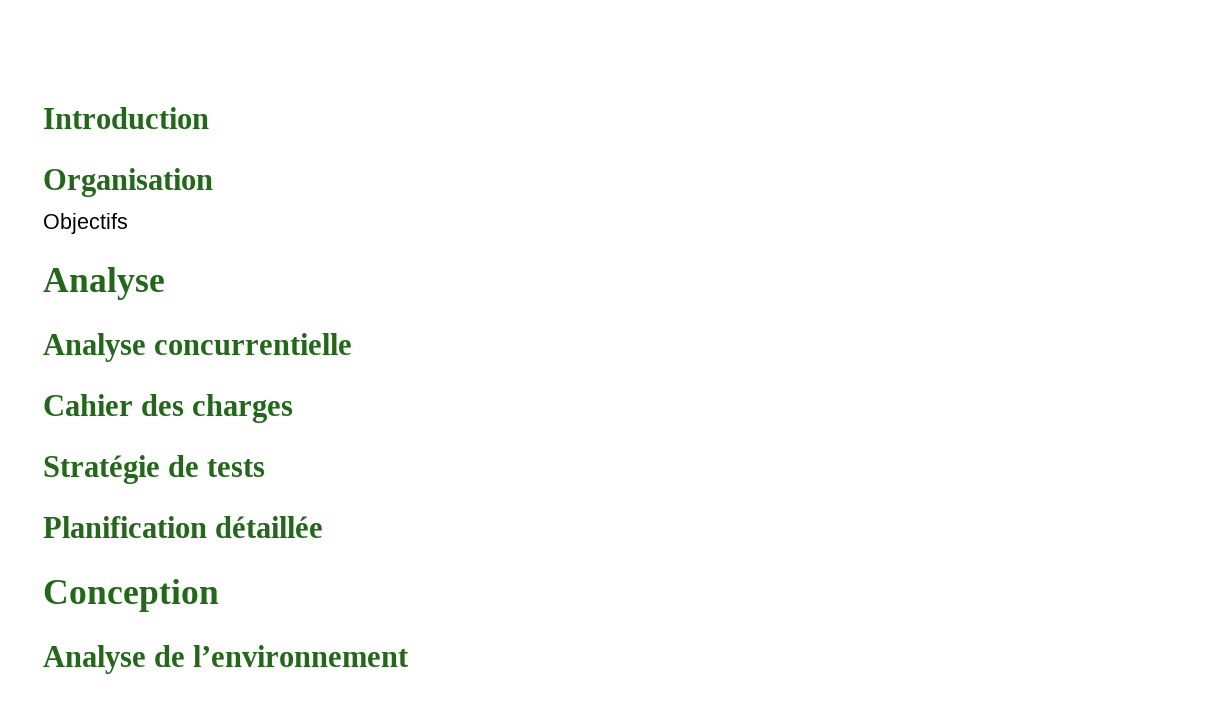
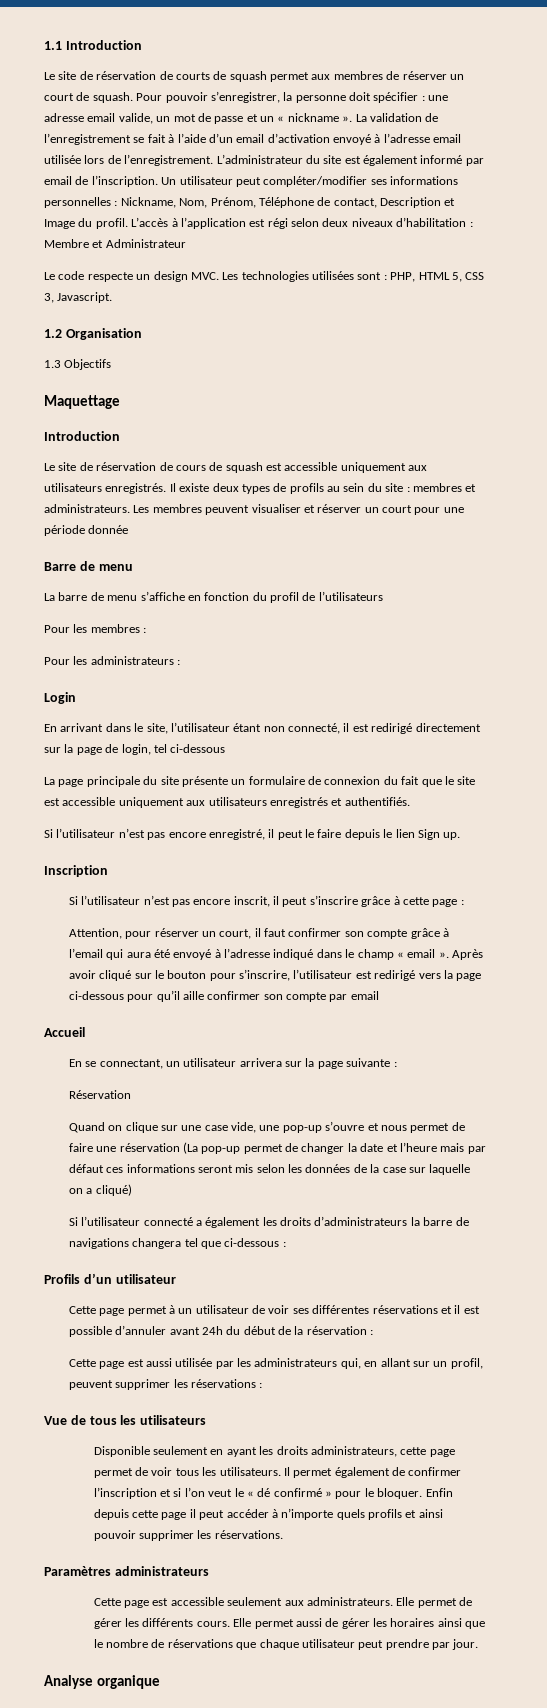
[43,107,209,129] Introduction // -> [44,40,142,50] [44,71,464,82] [44,91,449,103] [44,113,439,124] [44,133,462,145] [44,154,484,166] [44,175,458,187] [44,197,456,208] [44,217,473,229] [44,239,186,248] [44,271,485,282] [44,292,113,303] [44,329,62,338] 1.1 Introduction // Le site de réservation de courts de squash permet aux membres de réserver un court de squash. Pour pouvoir s’enregistrer, la personne doit spécifier : une adresse email valide, un mot de passe et un « nickname ». La validation de l’enregistrement se fait à l’aide d’un email d’activation envoyé à l’adresse email utilisée lors de l’enregistrement. L’administrateur du site est également informé par email de l’inscription. Un utilisateur peut compléter/modifier ses informations personnelles : Nickname, Nom, Prénom, Téléphone de contact, Description et Image du profil. L’accès à l’application est régi selon deux niveaux d’habilitation : Membre et Administrateur // Le code respecte un design MVC. Les technologies utilisées sont : PHP, HTML 5, CSS 3, Javascript. // 1.2
(213, 182) none -> [44,360,61,368] 1.3
[43,267,165,300] [43,333,353,362] [43,394,294,423] [43,455,266,484] [43,516,324,538] [43,579,219,612] [43,645,410,674] Analyse // Analyse concurrentielle // Cahier des charges // Stratégie de tests // Planification détaillée // Conception // Analyse de l’environnement -> [44,395,120,409] [44,431,120,441] [44,462,428,473] [44,483,477,494] [44,504,464,515] [44,525,129,536] [44,561,133,571] [44,591,383,603] [44,624,147,633] [44,656,181,665] [44,692,76,704] [44,722,481,734] [44,744,226,755] [44,776,476,787] [44,797,410,808] [44,828,461,840] [44,865,108,877] [68,895,464,907] [68,928,449,939] [68,948,484,960] [68,969,482,981] [68,990,379,1002] [44,1027,85,1037] [68,1058,397,1069] [68,1090,131,1099] [68,1121,465,1133] [68,1142,486,1154] [68,1164,471,1175] [68,1184,132,1196] [68,1216,469,1228] [68,1238,286,1249] [44,1273,176,1284] [68,1305,480,1316] [68,1325,374,1337] [68,1358,483,1369] [68,1379,263,1390] [44,1415,207,1425] [93,1446,455,1457] [93,1467,462,1478] [93,1487,453,1499] [93,1508,443,1520] [93,1530,283,1541] [44,1566,209,1576] [93,1597,473,1608] [93,1618,486,1629] [93,1639,479,1650] [44,1675,160,1689] Maquettage // Introduction // Le site de réservation de cours de squash est accessible uniquement aux utilisateurs enregistrés. Il existe deux types de profils au sein du site : membres et administrateurs. Les membres peuvent visualiser et réserver un court pour une période donnée // Barre de menu // La barre de menu s’affiche en fonction du profil de l’utilisateurs // Pour les membres : // Pour les administrateurs : // Login // En arrivant dans le site, l’utilisateur étant non connecté, il est redirigé directement sur la page de login, tel ci-dessous // La page principale du site présente un formulaire de connexion du fait que le site est accessible uniquement aux utilisateurs enregistrés et authentifiés. // Si l’utilisateur n’est pas encore enregistré, il peut le faire depuis le lien Sign up. // Inscription // Si l’utilisateur n’est pas encore inscrit, il peut s’inscrire grâce à cette page : // Attention, pour réserver un court, il faut confirmer son compte grâce à l’email qui aura été envoyé à l’adresse indiqué dans le champ « email ». Après avoir cliqué sur le bouton pour s’inscrire, l’utilisateur est redirigé vers la page ci-dessous pour qu’il aille confirmer son compte par email // Accueil // En se connectant, un utilisateur arrivera sur la page suivante : // Réservation // Quand on clique sur une case vide, une pop-up s’ouvre et nous permet de faire une réservation (La pop-up permet de changer la date et l’heure mais par défaut ces informations seront mis selon les données de la case sur laquelle on a cliqué) // Si l’utilisateur connecté a également les droits d’administrateurs la barre de navigations changera tel que ci-dessous : // Profils d’un utilisateur // Cette page permet à un utilisateur de voir ses différentes réservations et il est possible d’annuler avant 24h du début de la réservation : // Cette page est aussi utilisée par les administrateurs qui, en allant sur un profil, peuvent supprimer les réservations : // Vue de tous les utilisateurs // Disponible seulement en ayant les droits administrateurs, cette page permet de voir tous les utilisateurs. Il permet également de confirmer l’inscription et si l’on veut le « dé confirmé » pour le bloquer. Enfin depuis cette page il peut accéder à n’importe quels profils et ainsi pouvoir supprimer les réservations. // Paramètres administrateurs // Cette page est accessible seulement aux administrateurs. Elle permet de gérer les différents cours. Elle permet aussi de gérer les horaires ainsi que le nombre de réservations que chaque utilisateur peut prendre par jour. // Analyse organique

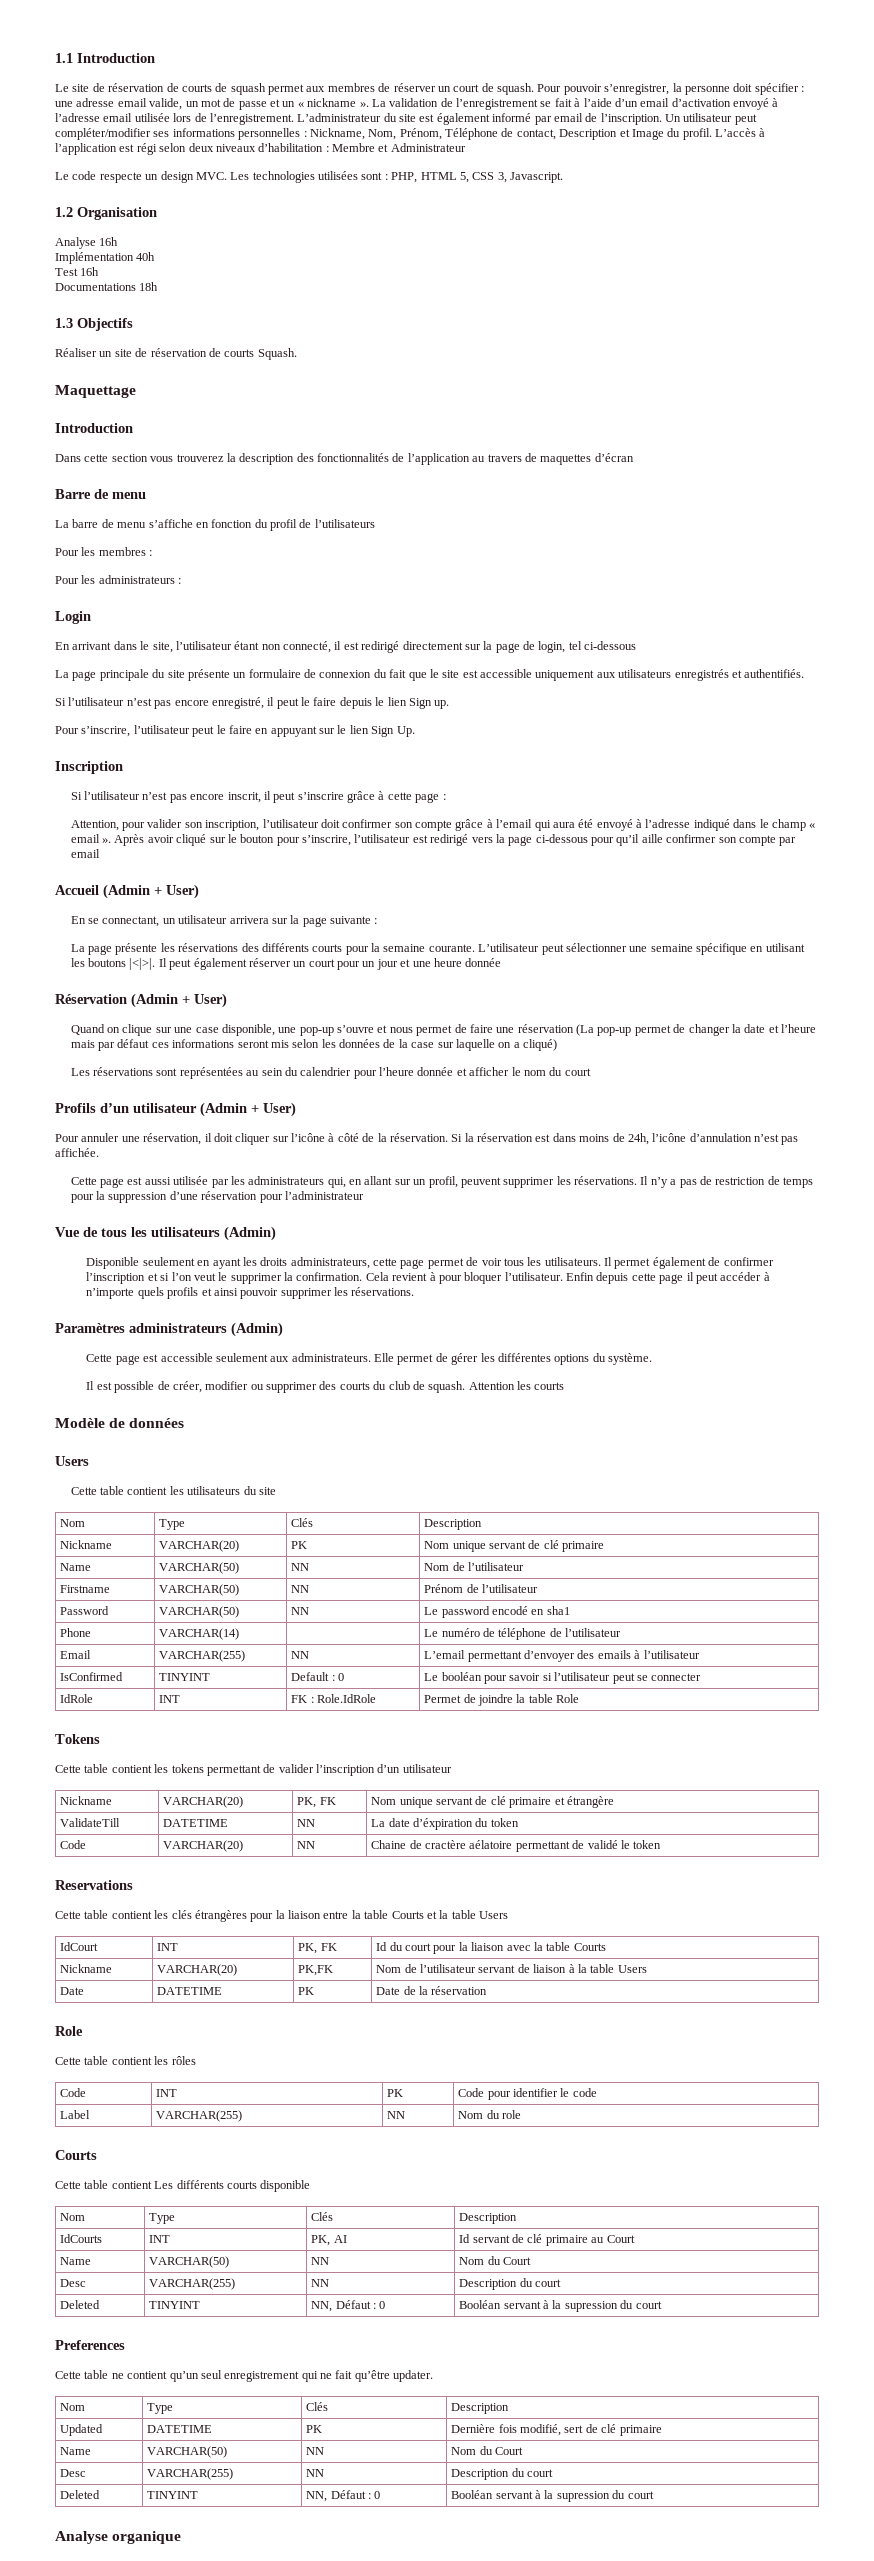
[44,359,112,370] [44,395,120,409] [44,431,120,441] [44,462,428,473] [44,483,477,494] [44,504,464,515] [44,525,129,536] 1.3 Objectifs // Maquettage // Introduction // Le site de réservation de cours de squash est accessible uniquement aux utilisateurs enregistrés. Il existe deux types de profils au sein du site : membres et administrateurs. Les membres peuvent visualiser et réserver un court pour une période donnée -> [55,237,119,249] [55,252,156,264] [55,267,100,276] [55,282,159,291] [55,318,133,331] [55,348,297,360] [55,385,136,398] [55,423,133,433] [55,453,634,465] Analyse 16h // Implémentation 40h // Test 16h // Documentations 18h // 1.3 Objectifs // Réaliser un site de réservation de courts Squash. // Maquettage // Introduction // Dans cette section vous trouverez la description des fonctionnalités de l’application au travers de maquettes d’écran
(461, 836) none -> [55,725,415,737] // Pour s’inscrire, l’utilisateur peut le faire en appuyant sur le lien Sign Up.
[154,928,287,939] réserver un court, il faut -> [147,819,340,831] valider son inscription, l’utilisateur doit
(85, 1032) none -> [103,884,199,899] (Admin + User)
[68,1090,131,1099] Réservation -> [70,943,805,955] [70,958,502,970] [55,993,227,1008] La page présente les réservations des différents courts pour la semaine courante. L’utilisateur peut sélectionner une semaine spécifique en utilisant les boutons |<|>|. Il peut également réserver un court pour un jour et une heure donnée // Réservation (Admin + User)
[231,1122,257,1133] vide, -> [221,1024,275,1036] disponible,
[68,1216,469,1228] [68,1238,286,1249] [44,1273,176,1284] [68,1305,480,1316] [68,1325,374,1337] Si l’utilisateur connecté a également les droits d’administrateurs la barre de navigations changera tel que ci-dessous : // Profils d’un utilisateur // Cette page permet à un utilisateur de voir ses différentes réservations et il est possible d’annuler avant 24h du début de la réservation : -> [70,1067,591,1079] [55,1102,296,1117] [55,1133,799,1145] [55,1148,99,1157] Les réservations sont représentées au sein du calendrier pour l’heure donnée et afficher le nom du court // Profils d’un utilisateur (Admin + User) // Pour annuler une réservation, il doit cliquer sur l’icône à côté de la réservation. Si la réservation est dans moins de 24h, l’icône d’annulation n’est pas affichée.
[190,1379,263,1388] réservations : -> [574,1176,814,1188] [70,1191,364,1203] réservations. Il n’y a pas de restriction de temps pour la suppression d’une réservation pour l’administrateur
(207, 1420) none -> [224,1226,276,1241] (Admin)
[246,1488,423,1499] « dé confirmé » pour le bloquer. -> [230,1272,563,1284] supprimer la confirmation. Cela revient à pour bloquer l’utilisateur.
(209, 1571) none -> [231,1322,283,1337] (Admin)
[142,1618,486,1629] [93,1639,479,1650] différents cours. Elle permet aussi de gérer les horaires ainsi que le nombre de réservations que chaque utilisateur peut prendre par jour. -> [497,1353,653,1365] [86,1381,565,1393] [55,1418,185,1428] [55,1456,89,1466] [70,1486,276,1495] [60,1519,86,1527] [159,1519,186,1530] [291,1518,314,1527] [424,1519,483,1530] [60,1540,113,1549] [159,1540,240,1552] [291,1541,308,1549] [424,1540,605,1552] [60,1563,92,1571] [159,1562,240,1574] [291,1563,310,1571] [424,1562,525,1571] [60,1585,111,1593] [159,1584,240,1596] [291,1585,310,1593] [424,1584,539,1593] [60,1606,110,1615] [159,1606,240,1618] [291,1607,310,1615] [424,1606,570,1618] [60,1628,92,1637] [159,1628,240,1640] [424,1628,622,1640] [60,1650,92,1659] [159,1650,246,1662] [291,1651,310,1659] [424,1650,700,1662] [60,1672,124,1681] [159,1673,211,1681] [291,1672,345,1681] [424,1672,702,1684] [60,1694,94,1703] [159,1695,181,1703] [291,1694,377,1703] [424,1694,580,1706] [55,1734,100,1744] [55,1764,452,1776] [60,1796,113,1805] [163,1796,244,1808] [297,1797,336,1808] [371,1796,614,1808] [60,1818,121,1827] [163,1819,229,1827] [297,1819,316,1827] [371,1818,519,1830] [60,1840,87,1849] [163,1840,244,1852] [297,1841,316,1849] [371,1840,662,1852] [55,1880,133,1890] [55,1910,508,1922] [60,1942,99,1951] [157,1943,179,1951] [298,1943,337,1954] [376,1942,606,1954] [60,1964,113,1973] [157,1964,238,1976] [298,1965,334,1976] [376,1964,647,1973] [60,1987,85,1995] [157,1987,223,1995] [298,1987,315,1995] [376,1986,488,1995] [55,2026,83,2036] [55,2056,196,2065] [60,2088,87,2097] [156,2089,178,2097] [387,2089,404,2097] [458,2088,597,2100] [60,2110,91,2119] [156,2110,243,2122] [387,2111,406,2119] [458,2110,522,2119] [55,2150,97,2160] [55,2180,311,2192] [60,2213,86,2221] [149,2213,176,2224] [311,2212,334,2221] [459,2213,518,2224] [60,2234,103,2243] [149,2235,171,2243] [311,2235,347,2246] [459,2234,635,2246] [60,2257,92,2265] [149,2256,230,2268] [311,2257,330,2265] [459,2256,532,2265] [60,2279,87,2287] [149,2278,236,2290] [311,2279,330,2287] [459,2278,562,2290] [60,2300,101,2309] [149,2301,201,2309] [311,2300,386,2312] [459,2300,662,2312] [55,2340,125,2350] [55,2370,434,2382] [60,2403,86,2411] [147,2403,174,2414] [306,2402,329,2411] [451,2403,510,2414] [60,2424,104,2436] [147,2425,213,2433] [306,2425,323,2433] [451,2424,662,2436] [60,2447,92,2455] [147,2446,228,2458] [306,2447,325,2455] [451,2446,524,2455] [60,2469,87,2477] [147,2468,234,2480] [306,2469,325,2477] [451,2468,554,2480] [60,2490,101,2499] [147,2491,199,2499] [306,2490,381,2502] [451,2490,654,2502] différentes options du système. // Il est possible de créer, modifier ou supprimer des courts du club de squash. Attention les courts // Modèle de données // Users // Cette table contient les utilisateurs du site // Nom | Type | Clés | Description // Nickname | VARCHAR(20) | PK | Nom unique servant de clé primaire // Name | VARCHAR(50) | NN | Nom de l’utilisateur // Firstname | VARCHAR(50) | NN | Prénom de l’utilisateur // Password | VARCHAR(50) | NN | Le password encodé en sha1 // Phone | VARCHAR(14) | | Le numéro de téléphone de l’utilisateur // Email | VARCHAR(255) | NN | L’email permettant d’envoyer des emails à l’utilisateur // IsConfirmed | TINYINT | Default : 0 | Le booléan pour savoir si l’utilisateur peut se connecter // IdRole | INT | FK : Role.IdRole | Permet de joindre la table Role // Tokens // Cette table contient les tokens permettant de valider l’inscription d’un utilisateur // Nickname | VARCHAR(20) | PK, FK | Nom unique servant de clé primaire et étrangère // ValidateTill | DATETIME | NN | La date d’éxpiration du token // Code | VARCHAR(20) | NN | Chaine de cractère aélatoire permettant de validé le token // Reservations // Cette table contient les clés étrangères pour la liaison entre la table Courts et la table Users // IdCourt | INT | PK, FK | Id du court pour la liaison avec la table Courts // Nickname | VARCHAR(20) | PK,FK | Nom de l’utilisateur servant de liaison à la table Users // Date | DATETIME | PK | Date de la réservation // Role // Cette table contient les rôles // Code | INT | PK | Code pour identifier le code // Label | VARCHAR(255) | NN | Nom du role // Courts // Cette table contient Les différents courts disponible // Nom | Type | Clés | Description // IdCourts | INT | PK, AI | Id servant de clé primaire au Court // Name | VARCHAR(50) | NN | Nom du Court // Desc | VARCHAR(255) | NN | Description du court // Deleted | TINYINT | NN, Défaut : 0 | Booléan servant à la supression du court // Preferences // Cette table ne contient qu’un seul enregistrement qui ne fait qu’être updater. // Nom | Type | Clés | Description // Updated | DATETIME | PK | Dernière fois modifié, sert de clé primaire // Name | VARCHAR(50) | NN | Nom du Court // Desc | VARCHAR(255) | NN | Description du court // Deleted | TINYINT | NN, Défaut : 0 | Booléan servant à la supression du court

